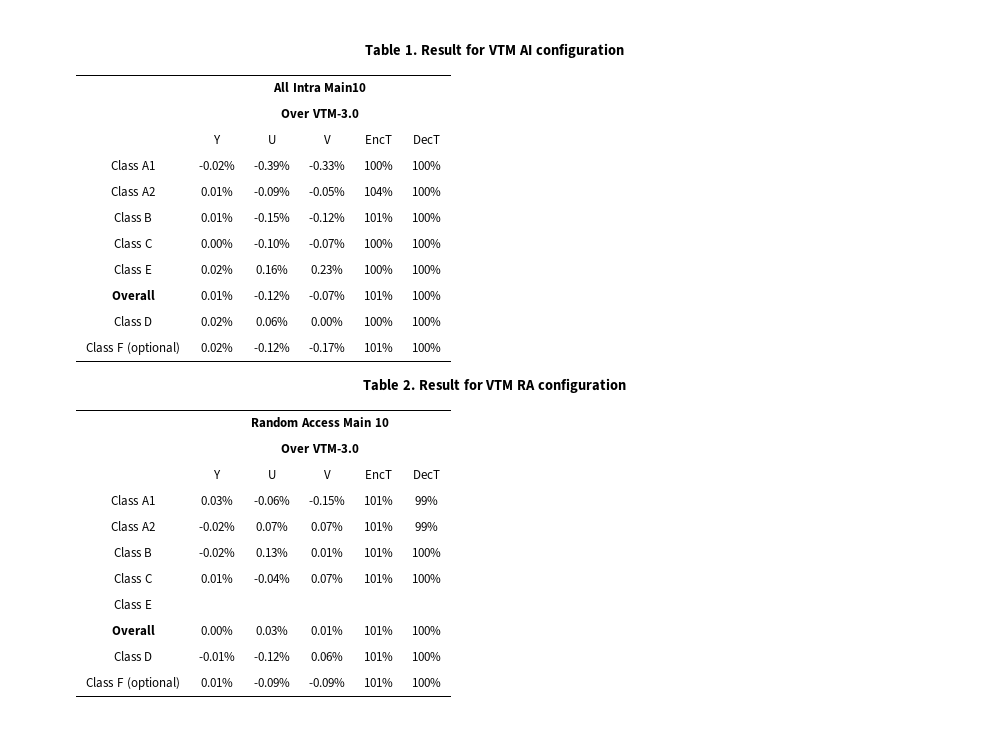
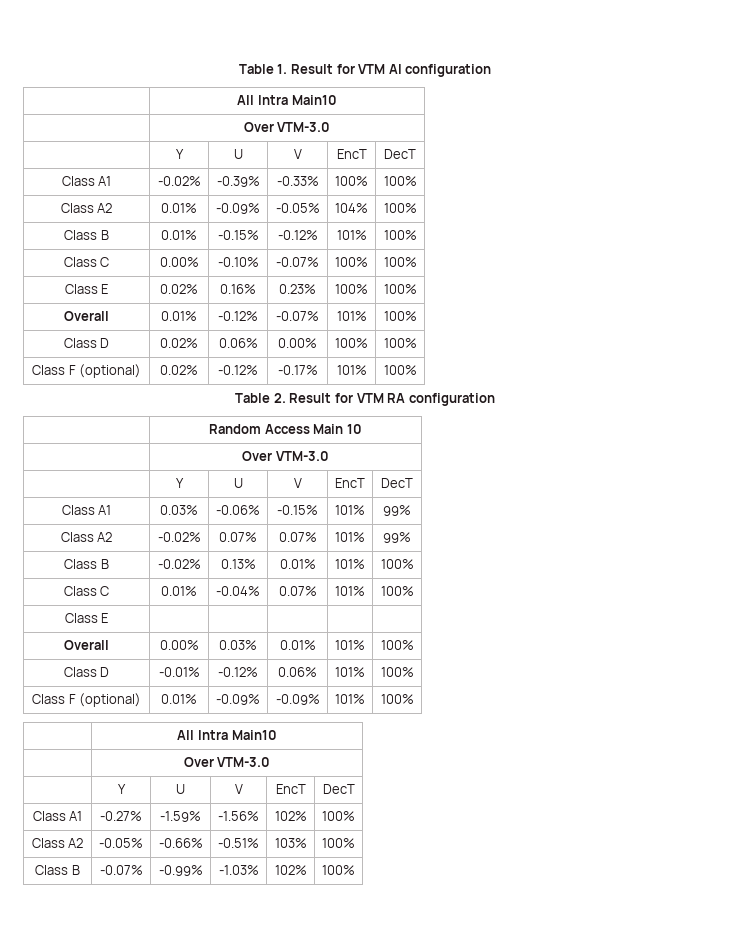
(441, 682) none -> [177,730,277,740] [183,757,271,767] [117,784,126,794] [176,784,185,794] [234,784,243,794] [275,784,306,794] [322,784,355,794] [32,811,83,821] [100,811,142,821] [160,811,201,822] [218,811,259,821] [274,811,307,821] [322,811,355,821] [31,838,84,848] [99,838,143,848] [158,838,203,848] [218,838,259,848] [274,838,307,848] [322,838,355,848] [35,865,80,875] [99,865,143,875] [158,865,203,876] [218,865,259,875] [274,865,307,875] [322,865,355,875] // | All Intra Main10 // | Over VTM-3.0 // | Y | U | V | EncT | DecT // Class A1 | -0.27% | -1.59% | -1.56% | 102% | 100% // Class A2 | -0.05% | -0.66% | -0.51% | 103% | 100% // Class B | -0.07% | -0.99% | -1.03% | 102% | 100%

